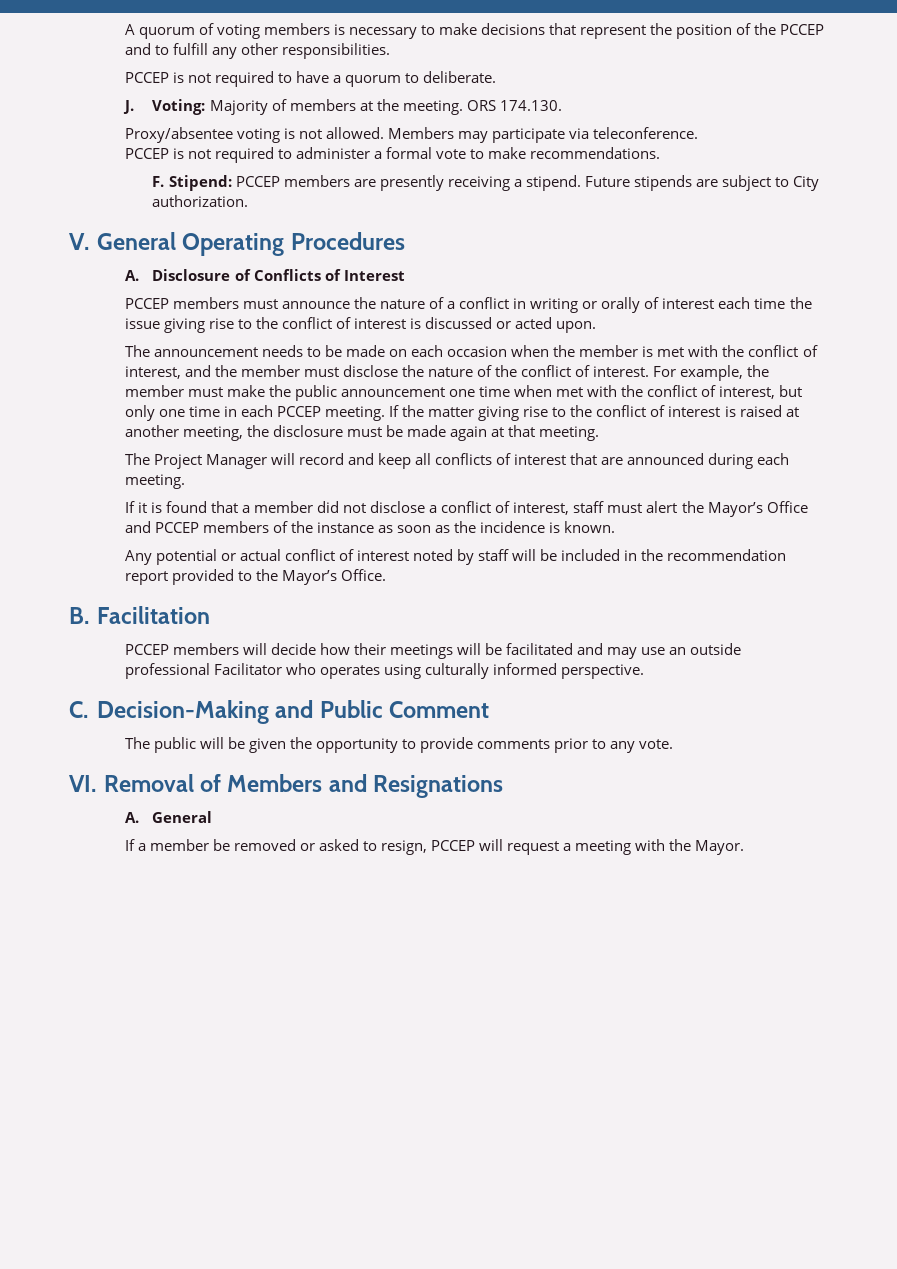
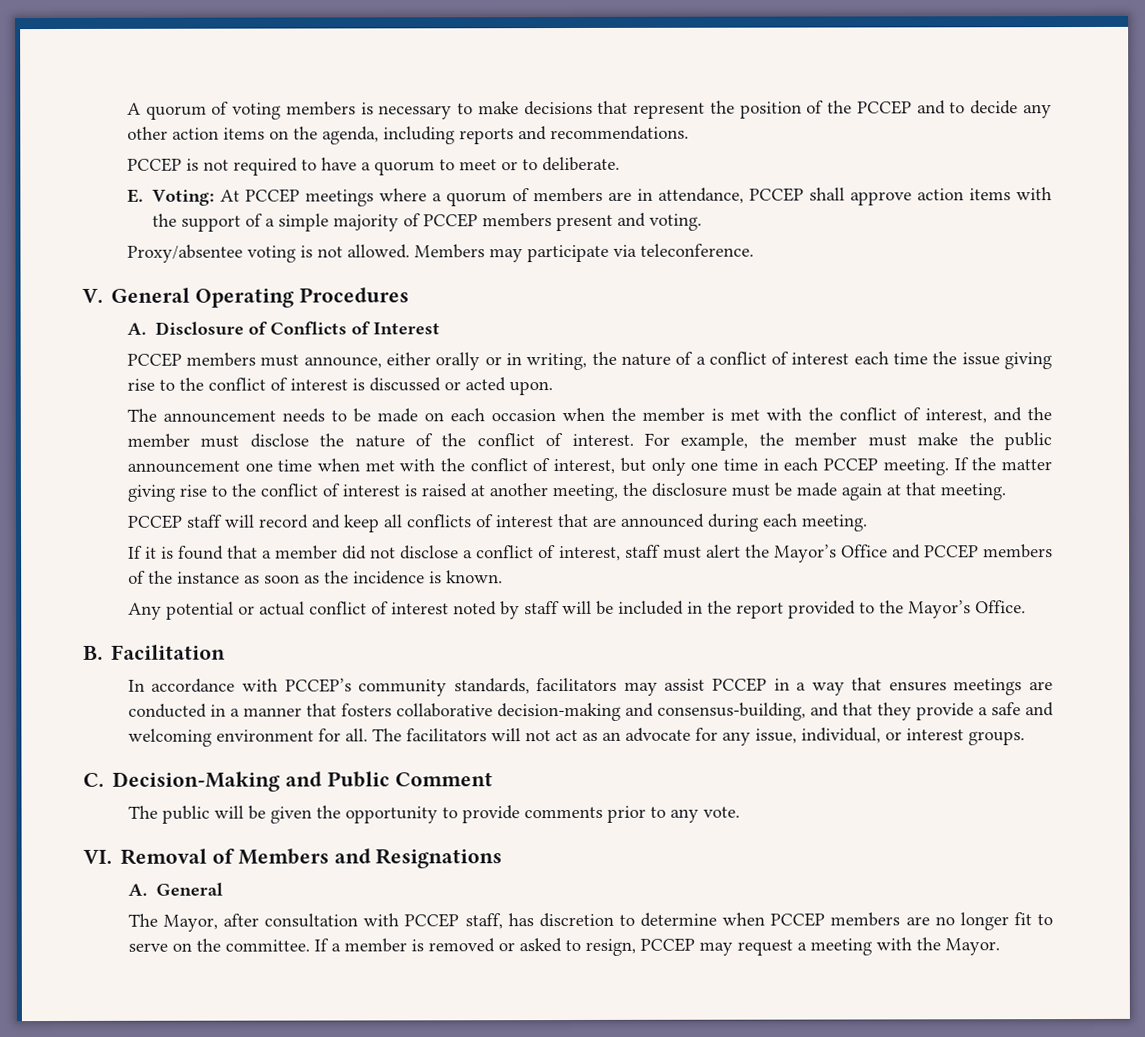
[172,43,208,55] fulfill -> [970,100,1019,115] decide
[281,43,390,59] responsibilities. -> [171,125,689,145] action items on the agenda, including reports and recommendations.
[423,71,497,83] [122,99,562,115] deliberate. // J. Voting: Majority of members at the meeting. ORS 174.130. -> [458,156,620,172] [126,187,1053,207] [152,212,703,232] meet or to deliberate. // E. Voting: At PCCEP meetings where a quorum of members are in attendance, PCCEP shall approve action items with the support of a simple majority of PCCEP members present and voting.
[124,147,661,163] [152,175,820,191] [152,195,249,207] // PCCEP is not required to administer a formal vote to make recommendations. // F. Stipend: PCCEP members are presently receiving a stipend. Future stipends are subject to City authorization. -> (754, 250) none
[281,301,350,309] announce -> [303,352,588,371] announce, either orally or in writing,
[513,297,641,313] in writing or orally -> (767, 358) none
[124,453,267,469] The Project Manager -> [126,514,223,529] PCCEP staff
[667,549,787,561] recommendation -> (732, 607) none
[124,643,742,659] [124,663,644,679] PCCEP members will decide how their meetings will be facilitated and may use an outside professional Facilitator who operates using culturally informed perspective. -> [127,677,1054,697] [127,702,1055,722] [127,727,1025,747] In accordance with PCCEP’s community standards, facilitators may assist PCCEP in a way that ensures meetings are conducted in a manner that fosters collaborative decision-making and consensus-building, and that they provide a safe and welcoming environment for all. The facilitators will not act as an advocate for any issue, individual, or interest groups.
(213, 817) none -> [127,912,1053,932] [127,938,310,952] The Mayor, after consultation with PCCEP staff, has discretion to determine when PCCEP members are no longer fit to serve on the committee.
[212,839,230,851] be -> [410,939,424,952] is
[479,839,504,851] will -> [698,941,733,956] may

